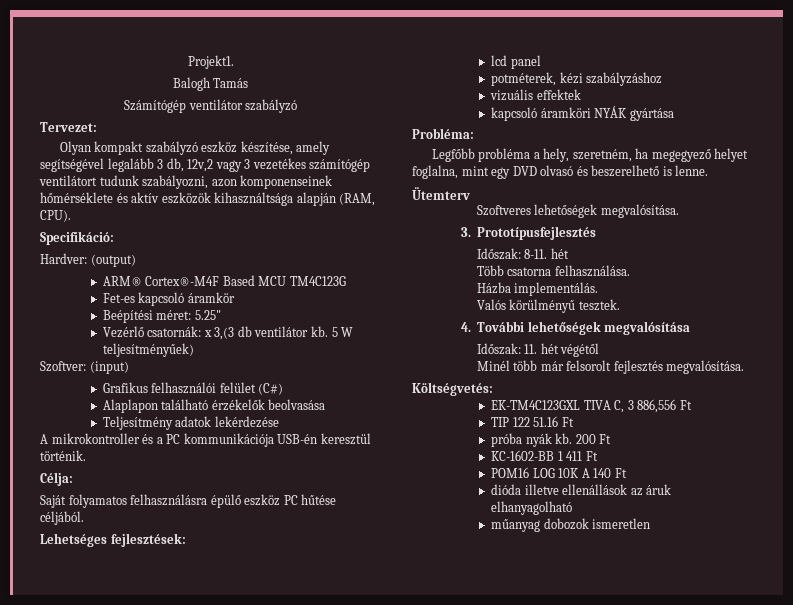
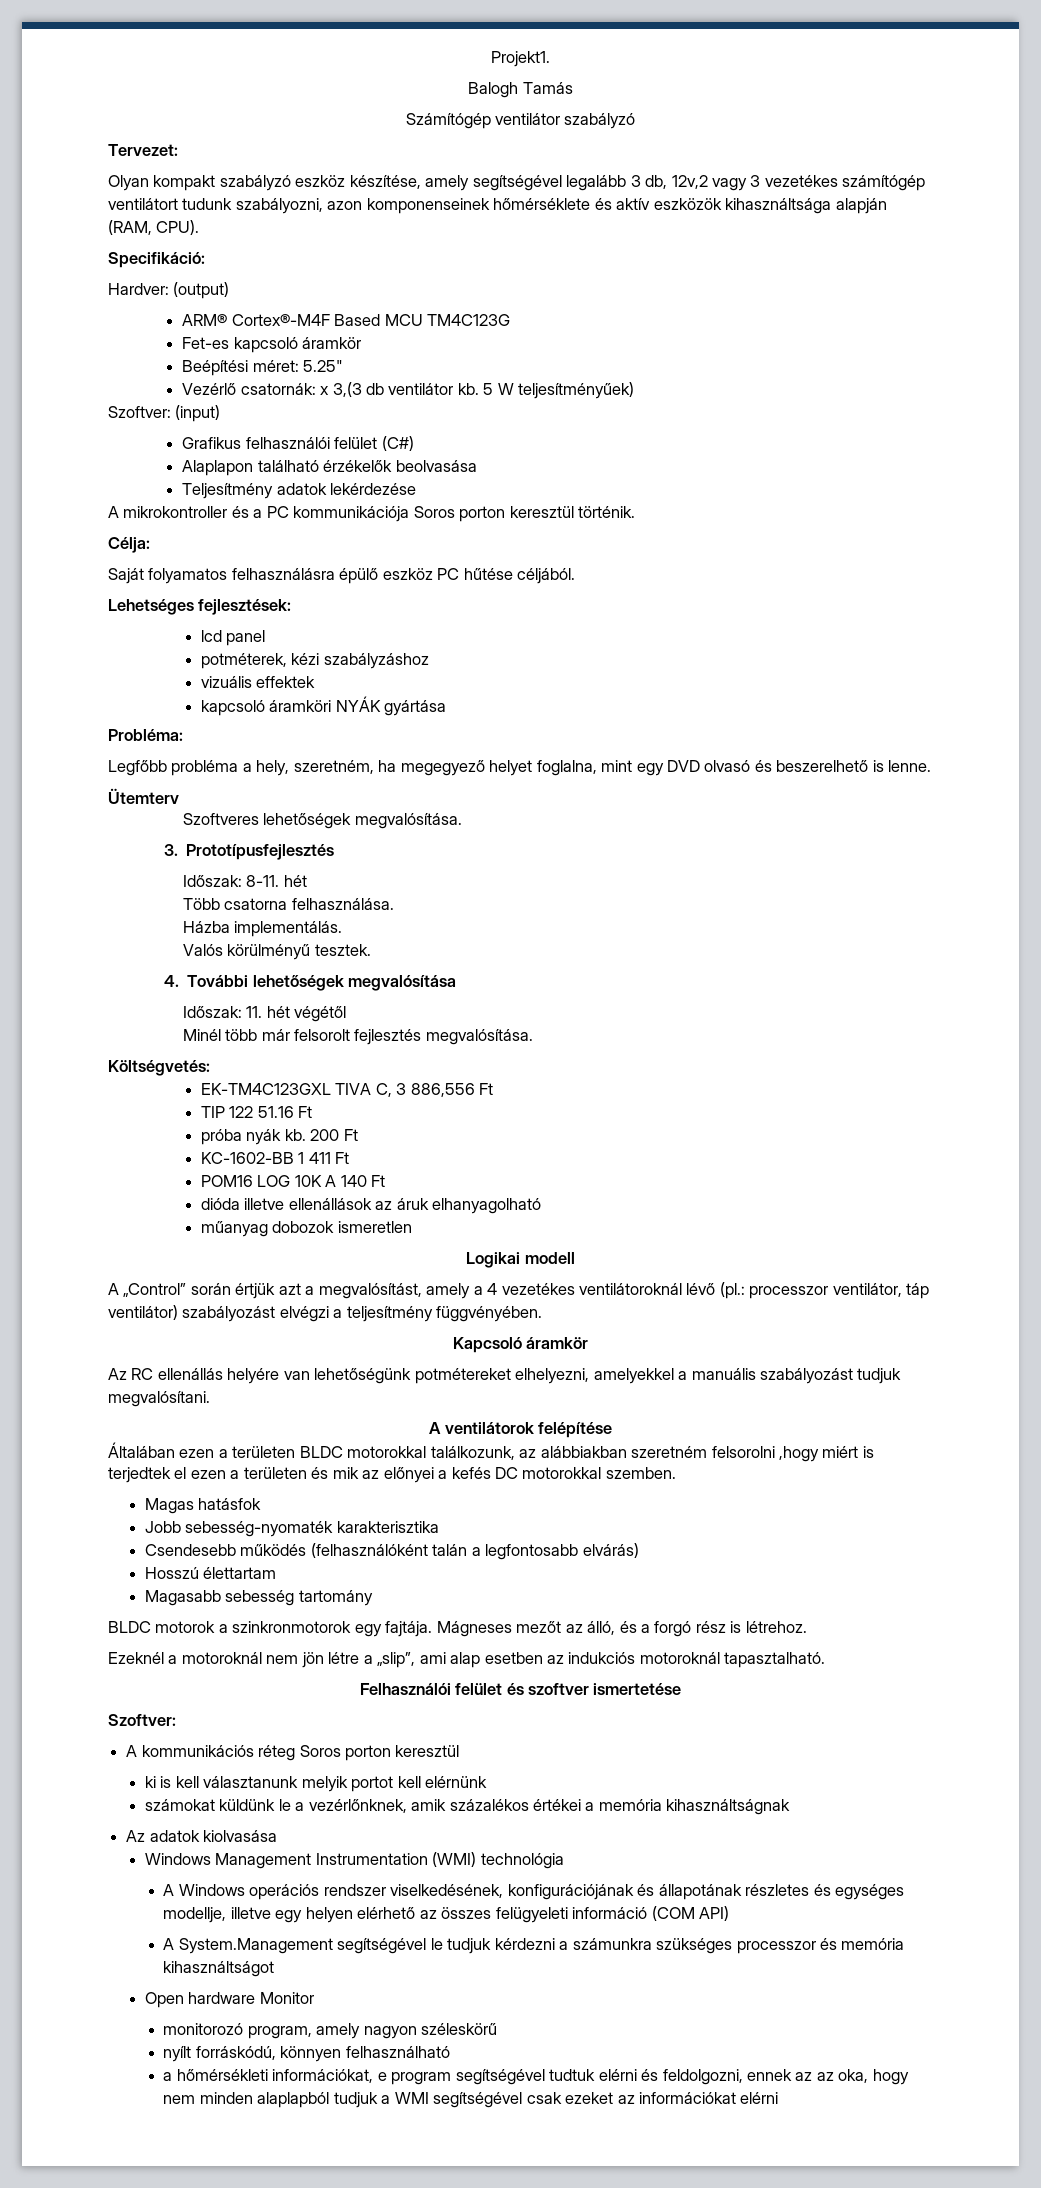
[277,434,318,444] USB-én -> [413,506,506,522] Soros porton
(651, 523) none -> [466,1252,575,1268] [108,1282,930,1299] [108,1305,543,1322] [452,1337,589,1353] [108,1368,902,1384] [108,1391,210,1407] [429,1422,612,1438] [108,1442,874,1462] [108,1467,676,1483] [144,1498,262,1514] [144,1521,439,1537] [144,1543,639,1560] [144,1567,277,1579] [144,1590,373,1606] [108,1621,807,1637] [108,1652,826,1668] [359,1683,682,1695] [108,1714,176,1726] [126,1745,460,1761] [144,1776,488,1792] [144,1799,791,1815] [126,1830,278,1842] [144,1852,564,1869] [163,1884,905,1900] [163,1906,730,1923] [163,1938,905,1954] [163,1961,275,1977] [144,1992,314,2008] [163,2023,498,2039] [163,2046,450,2062] [163,2069,909,2085] [163,2092,779,2108] // Logikai modell // A „Control” során értjük azt a megvalósítást, amely a 4 vezetékes ventilátoroknál lévő (pl.: processzor ventilátor, táp ventilátor) szabályozást elvégzi a teljesítmény függvényében. // Kapcsoló áramkör // Az RC ellenállás helyére van lehetőségünk potmétereket elhelyezni, amelyekkel a manuális szabályozást tudjuk megvalósítani. // A ventilátorok felépítése // Általában ezen a területen BLDC motorokkal találkozunk, az alábbiakban szeretném felsorolni ,hogy miért is terjedtek el ezen a területen és mik az előnyei a kefés DC motorokkal szemben. // Magas hatásfok // Jobb sebesség-nyomaték karakterisztika // Csendesebb működés (felhasználóként talán a legfontosabb elvárás) // Hosszú élettartam // Magasabb sebesség tartomány // BLDC motorok a szinkronmotorok egy fajtája. Mágneses mezőt az álló, és a forgó rész is létrehoz. // Ezeknél a motoroknál nem jön létre a „slip”, ami alap esetben az indukciós motoroknál tapasztalható. // Felhasználói felület és szoftver ismertetése // Szoftver: // A kommunikációs réteg Soros porton keresztül // ki is kell választanunk melyik portot kell elérnünk // számokat küldünk le a vezérlőnknek, amik százalékos értékei a memória kihasználtságnak // Az adatok kiolvasása // Windows Management Instrumentation (WMI) technológia // A Windows operációs rendszer viselkedésének, konfigurációjának és állapotának részletes és egységes modellje, illetve egy helyen elérhető az összes felügyeleti információ (COM API) // A System.Management segítségével le tudjuk kérdezni a számunkra szükséges processzor és memória kihasználtságot // Open hardware Monitor // monitorozó program, amely nagyon széleskörű // nyílt forráskódú, könnyen felhasználható // a hőmérsékleti információkat, e program segítségével tudtuk elérni és feldolgozni, ennek az az oka, hogy nem minden alaplapból tudjuk a WMI segítségével csak ezeket az információkat elérni

